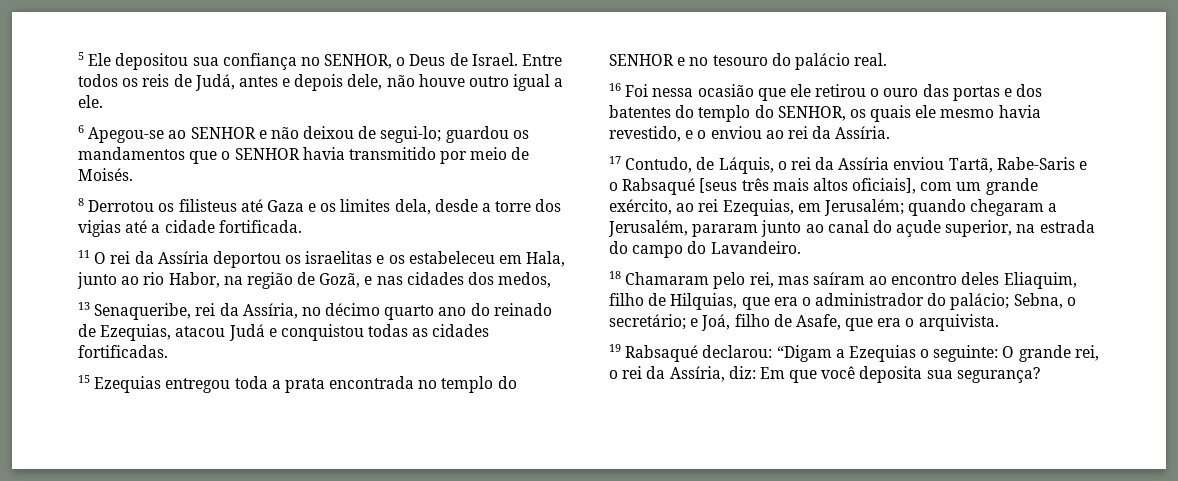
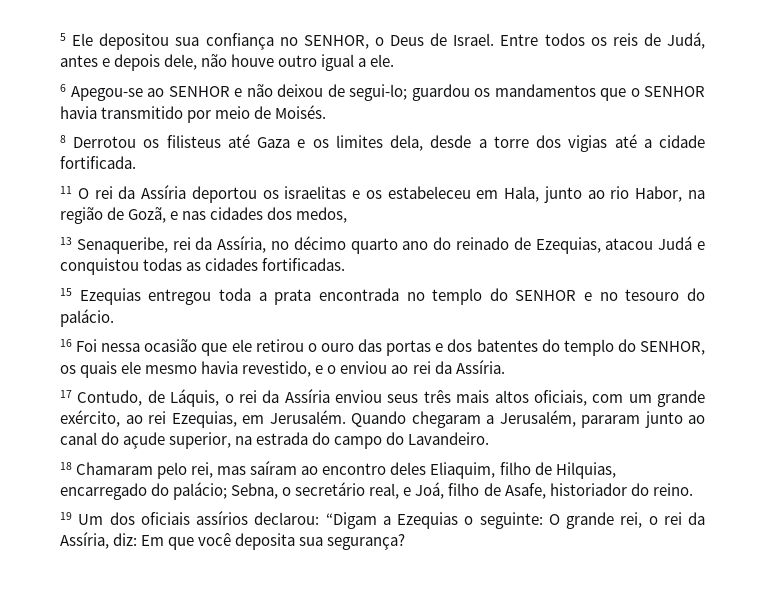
[794,53,888,70] palácio real. -> [60,309,114,327] palácio.
[948,157,1088,173] [609,178,738,195] Tartã, Rabe-Saris e o Rabsaqué [seus -> [387,394,419,403] seus
[852,178,917,194] oficiais], -> [533,390,587,406] oficiais,
[823,199,967,216] Jerusalém; quando -> [269,410,406,427] Jerusalém. Quando
[741,293,925,310] que era o administrador -> [60,483,147,500] encarregado
[609,314,686,330] secretário; -> [295,482,400,499] secretário real,
[845,314,999,331] [609,344,699,362] que era o arquivista. // 19 Rabsaqué -> [549,483,693,496] [60,511,248,525] historiador do reino. // 19 Um dos oficiais assírios

